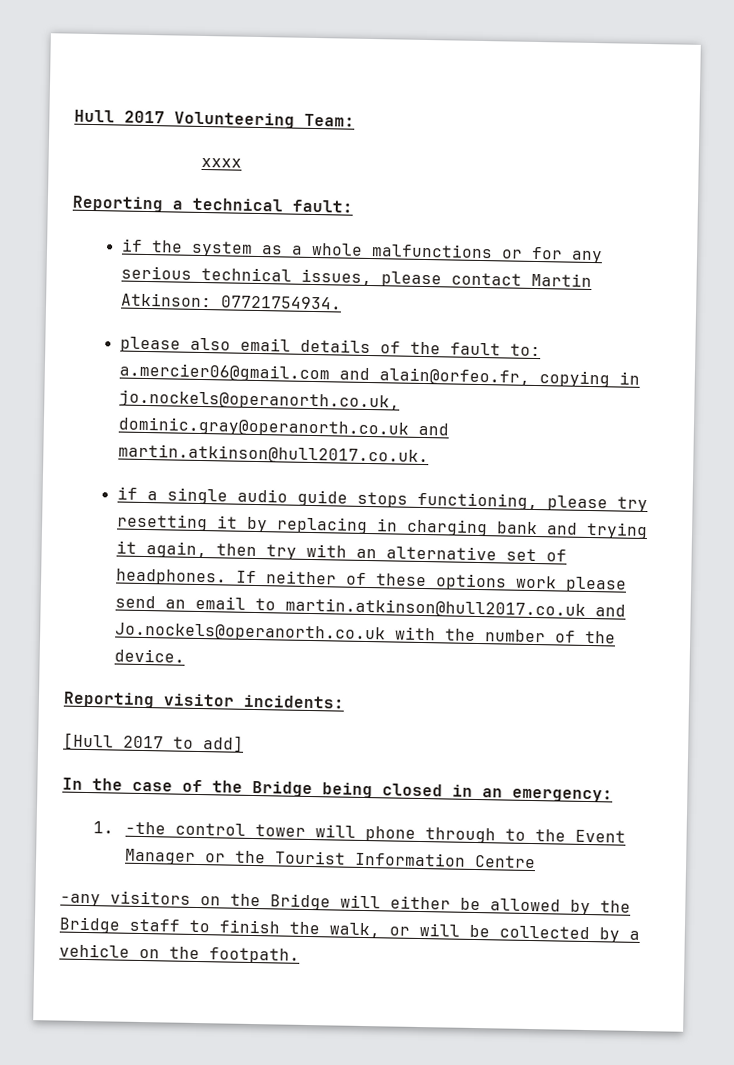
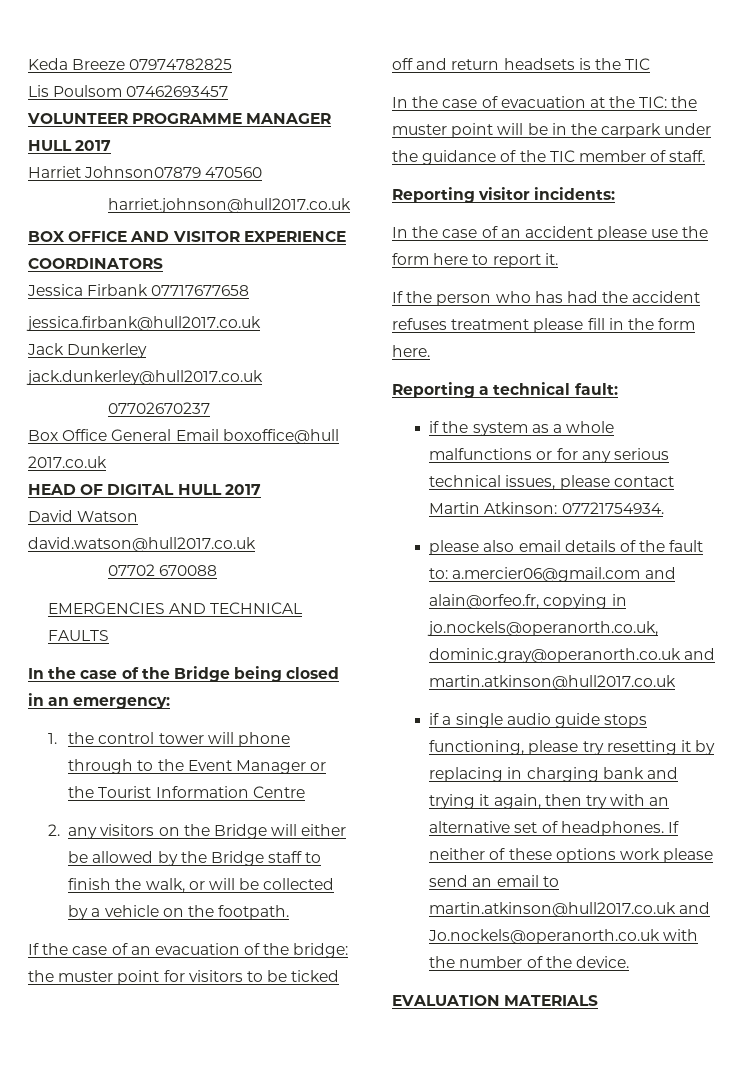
[74,109,355,129] [200,157,242,168] Hull 2017 Volunteering Team: // xxxx -> [28,58,233,70] [28,85,229,97] [27,113,332,124] [28,140,112,151] [28,166,263,178] [108,198,352,213] [28,231,346,242] [28,258,163,269] [27,284,250,296] [26,316,261,331] [27,343,148,358] [26,370,263,385] [108,402,211,414] [28,429,339,444] [28,456,107,468] [28,484,261,495] [28,510,139,522] [28,537,256,552] [108,564,218,576] [48,602,303,614] [48,630,110,641] [28,666,340,682] [28,693,171,709] [48,732,290,747] [68,759,327,774] [68,786,305,798] [48,824,347,839] [68,851,322,866] [68,878,335,893] [68,905,290,920] [28,943,349,958] [28,970,340,985] [392,58,651,70] [392,96,698,108] [392,123,712,138] [392,150,706,165] [392,187,616,203] [392,226,709,241] [392,253,558,268] [392,291,701,306] [392,318,696,333] [392,345,430,357] Keda Breeze 07974782825 // Lis Poulsom 07462693457 // VOLUNTEER PROGRAMME MANAGER HULL 2017 // Harriet Johnson07879 470560 // harriet.johnson@hull2017.co.uk // BOX OFFICE AND VISITOR EXPERIENCE COORDINATORS // Jessica Firbank 07717677658 // jessica.firbank@hull2017.co.uk // Jack Dunkerley jack.dunkerley@hull2017.co.uk // 07702670237 // Box Office General Email boxoffice@hull 2017.co.uk // HEAD OF DIGITAL HULL 2017 // David Watson david.watson@hull2017.co.uk // 07702 670088 // EMERGENCIES AND TECHNICAL FAULTS // In the case of the Bridge being closed in an emergency: // 1. the control tower will phone through to the Event Manager or the Tourist Information Centre // 2. any visitors on the Bridge will either be allowed by the Bridge staff to finish the walk, or will be collected by a vehicle on the footpath. // If the case of an evacuation of the bridge: the muster point for visitors to be ticked off and return headsets is the TIC // In the case of evacuation at the TIC: the muster point will be in the carpark under the guidance of the TIC member of staff. // Reporting visitor incidents: // In the case of an accident please use the form here to report it. // If the person who has had the accident refuses treatment please fill in the form here.
[117,443,429,466] martin.atkinson@hull2017.co.uk. -> [429,675,677,690] martin.atkinson@hull2017.co.uk
[63,691,345,709] [63,732,244,753] [62,777,613,803] [92,821,626,844] [124,848,536,869] [60,890,631,916] [59,916,640,943] [59,943,300,964] Reporting visitor incidents: // [Hull 2017 to add] // In the case of the Bridge being closed in an emergency: // 1. -the control tower will phone through to the Event Manager or the Tourist Information Centre // -any visitors on the Bridge will either be allowed by the Bridge staff to finish the walk, or will be collected by a vehicle on the footpath. -> [392,995,599,1006] EVALUATION MATERIALS

